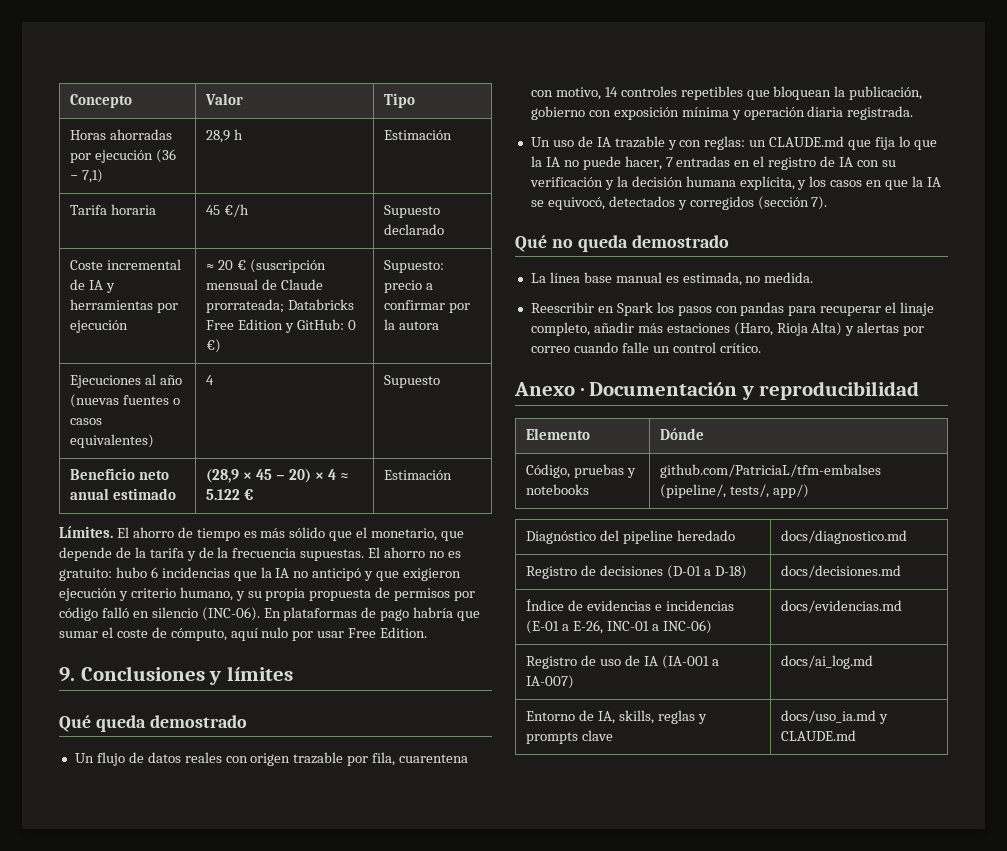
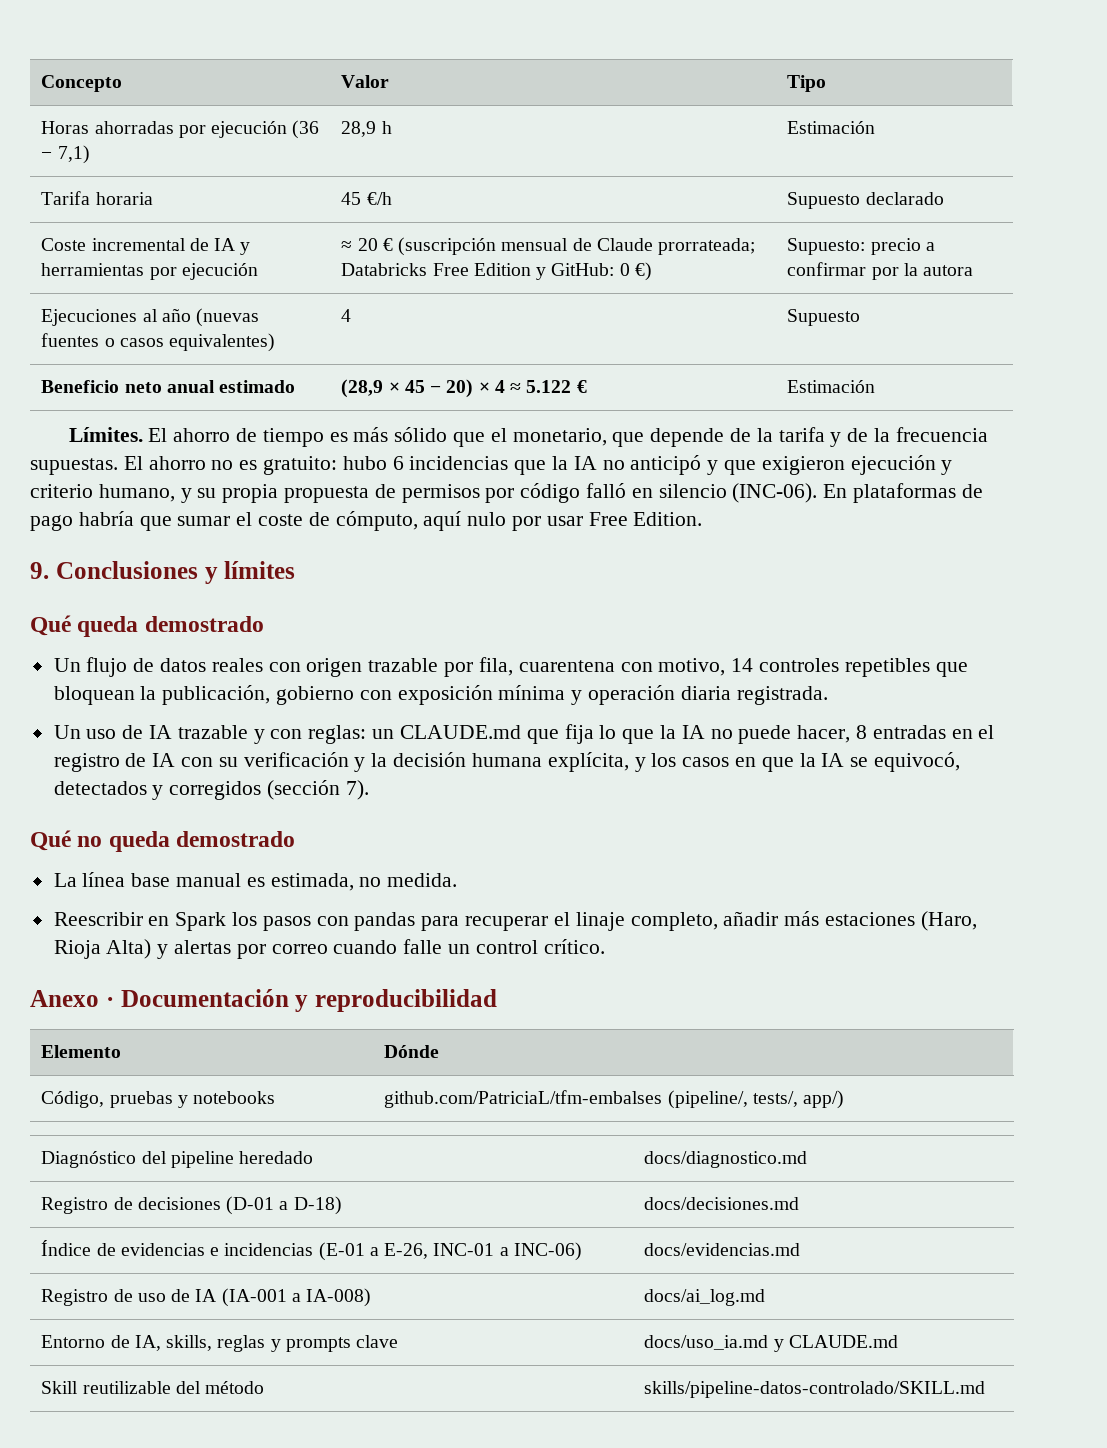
[665,157,673,167] 7 -> [855,725,867,739] 8
[526,675,575,689] IA-007) -> [306,1288,372,1307] IA-008)
(857, 735) none -> [41,1381,265,1394] [644,1381,986,1398] // Skill reutilizable del método | skills/pipeline-datos-controlado/SKILL.md

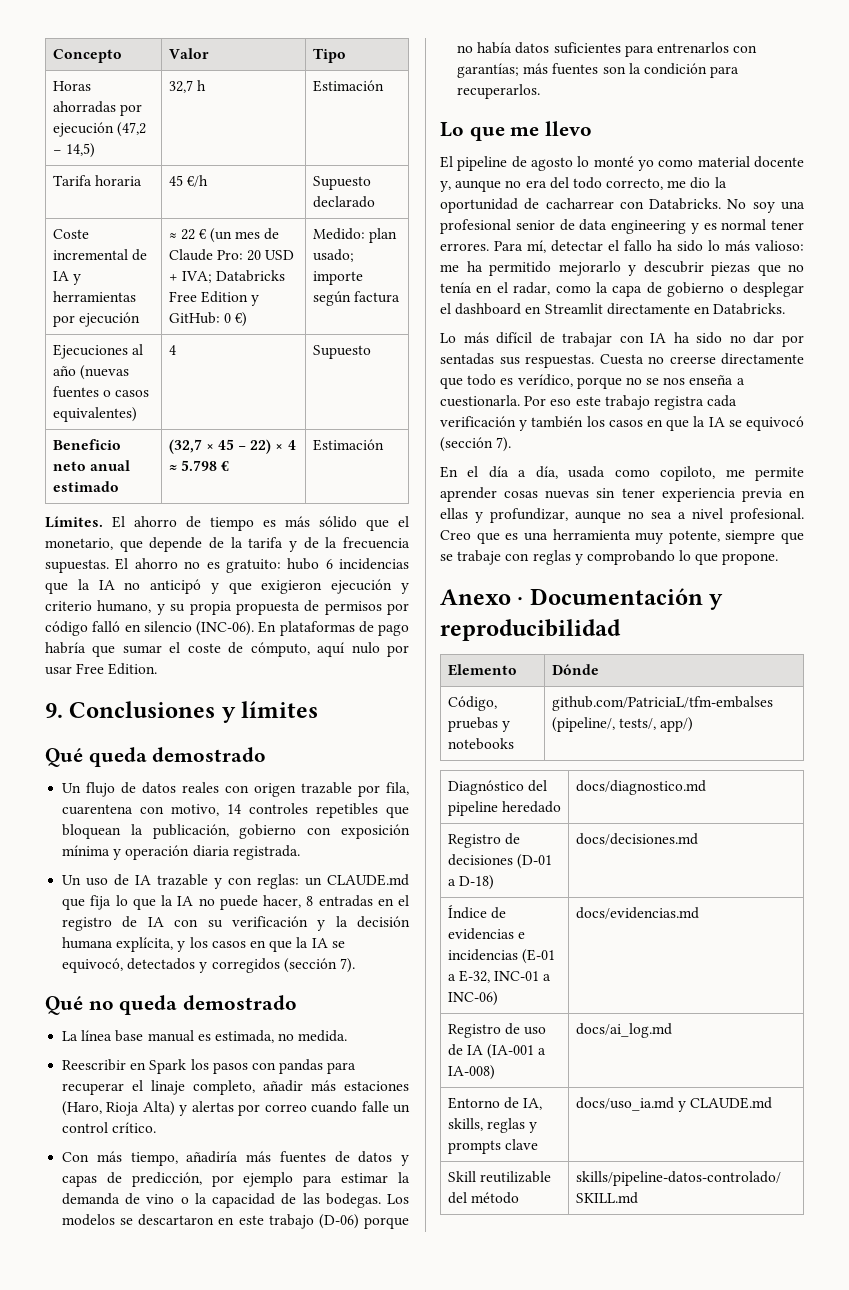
[292,120,320,139] [41,145,90,164] [341,121,377,137] (36 − 7,1) | 28,9 -> [116,122,146,137] [52,143,95,158] [168,80,193,93] (47,2 − 14,5) | 32,7
[357,237,756,256] 20 € (suscripción mensual de Claude prorrateada; -> [180,228,280,243] [168,249,295,261] [168,271,212,283] 22 € (un mes de Claude Pro: 20 USD + IVA;
[787,238,935,255] [787,262,974,280] Supuesto: precio a confirmar por la autora -> [312,228,397,243] [312,249,354,262] [312,271,363,285] [312,291,400,306] Medido: plan usado; importe según factura
[341,379,384,398] (28,9 -> [168,439,202,454] (32,7
[446,379,474,398] 20) -> [250,439,272,454] 22)
[526,380,572,393] 5.122 -> [180,460,217,471] 5.798
(605, 946) none -> [62,1151,409,1166] [62,1172,411,1187] [62,1193,409,1208] [62,1214,409,1229] [457,42,758,57] [457,63,740,78] [457,84,541,99] [440,121,593,141] [440,156,804,171] [440,177,727,192] [440,198,805,213] [440,219,804,234] [440,240,804,253] [440,261,804,276] [440,282,804,297] [440,303,786,315] [440,332,804,347] [440,353,804,368] [440,374,745,389] [440,395,738,410] [440,416,804,431] [440,437,512,452] [440,466,804,481] [440,487,805,502] [440,508,804,523] [440,529,804,544] [440,550,779,565] // Con más tiempo, añadiría más fuentes de datos y capas de predicción, por ejemplo para estimar la demanda de vino o la capacidad de las bodegas. Los modelos se descartaron en este trabajo (D-06) porque no había datos suficientes para entrenarlos con garantías; más fuentes son la condición para recuperarlos. // Lo que me llevo // El pipeline de agosto lo monté yo como material docente y, aunque no era del todo correcto, me dio la oportunidad de cacharrear con Databricks. No soy una profesional senior de data engineering y es normal tener errores. Para mí, detectar el fallo ha sido lo más valioso: me ha permitido mejorarlo y descubrir piezas que no tenía en el radar, como la capa de gobierno o desplegar el dashboard en Streamlit directamente en Databricks. // Lo más difícil de trabajar con IA ha sido no dar por sentadas sus respuestas. Cuesta no creerse directamente que todo es verídico, porque no se nos enseña a cuestionarla. Por eso este trabajo registra cada verificación y también los casos en que la IA se equivocó (sección 7). // En el día a día, usada como copiloto, me permite aprender cosas nuevas sin tener experiencia previa en ellas y profundizar, aunque no sea a nivel profesional. Creo que es una herramienta muy potente, siempre que se trabaje con reglas y comprobando lo que propone.
[384,1243,429,1259] E-26, -> [458,970,490,983] E-32,

